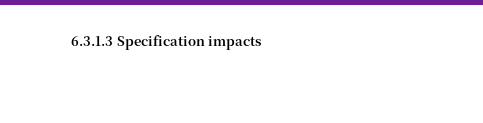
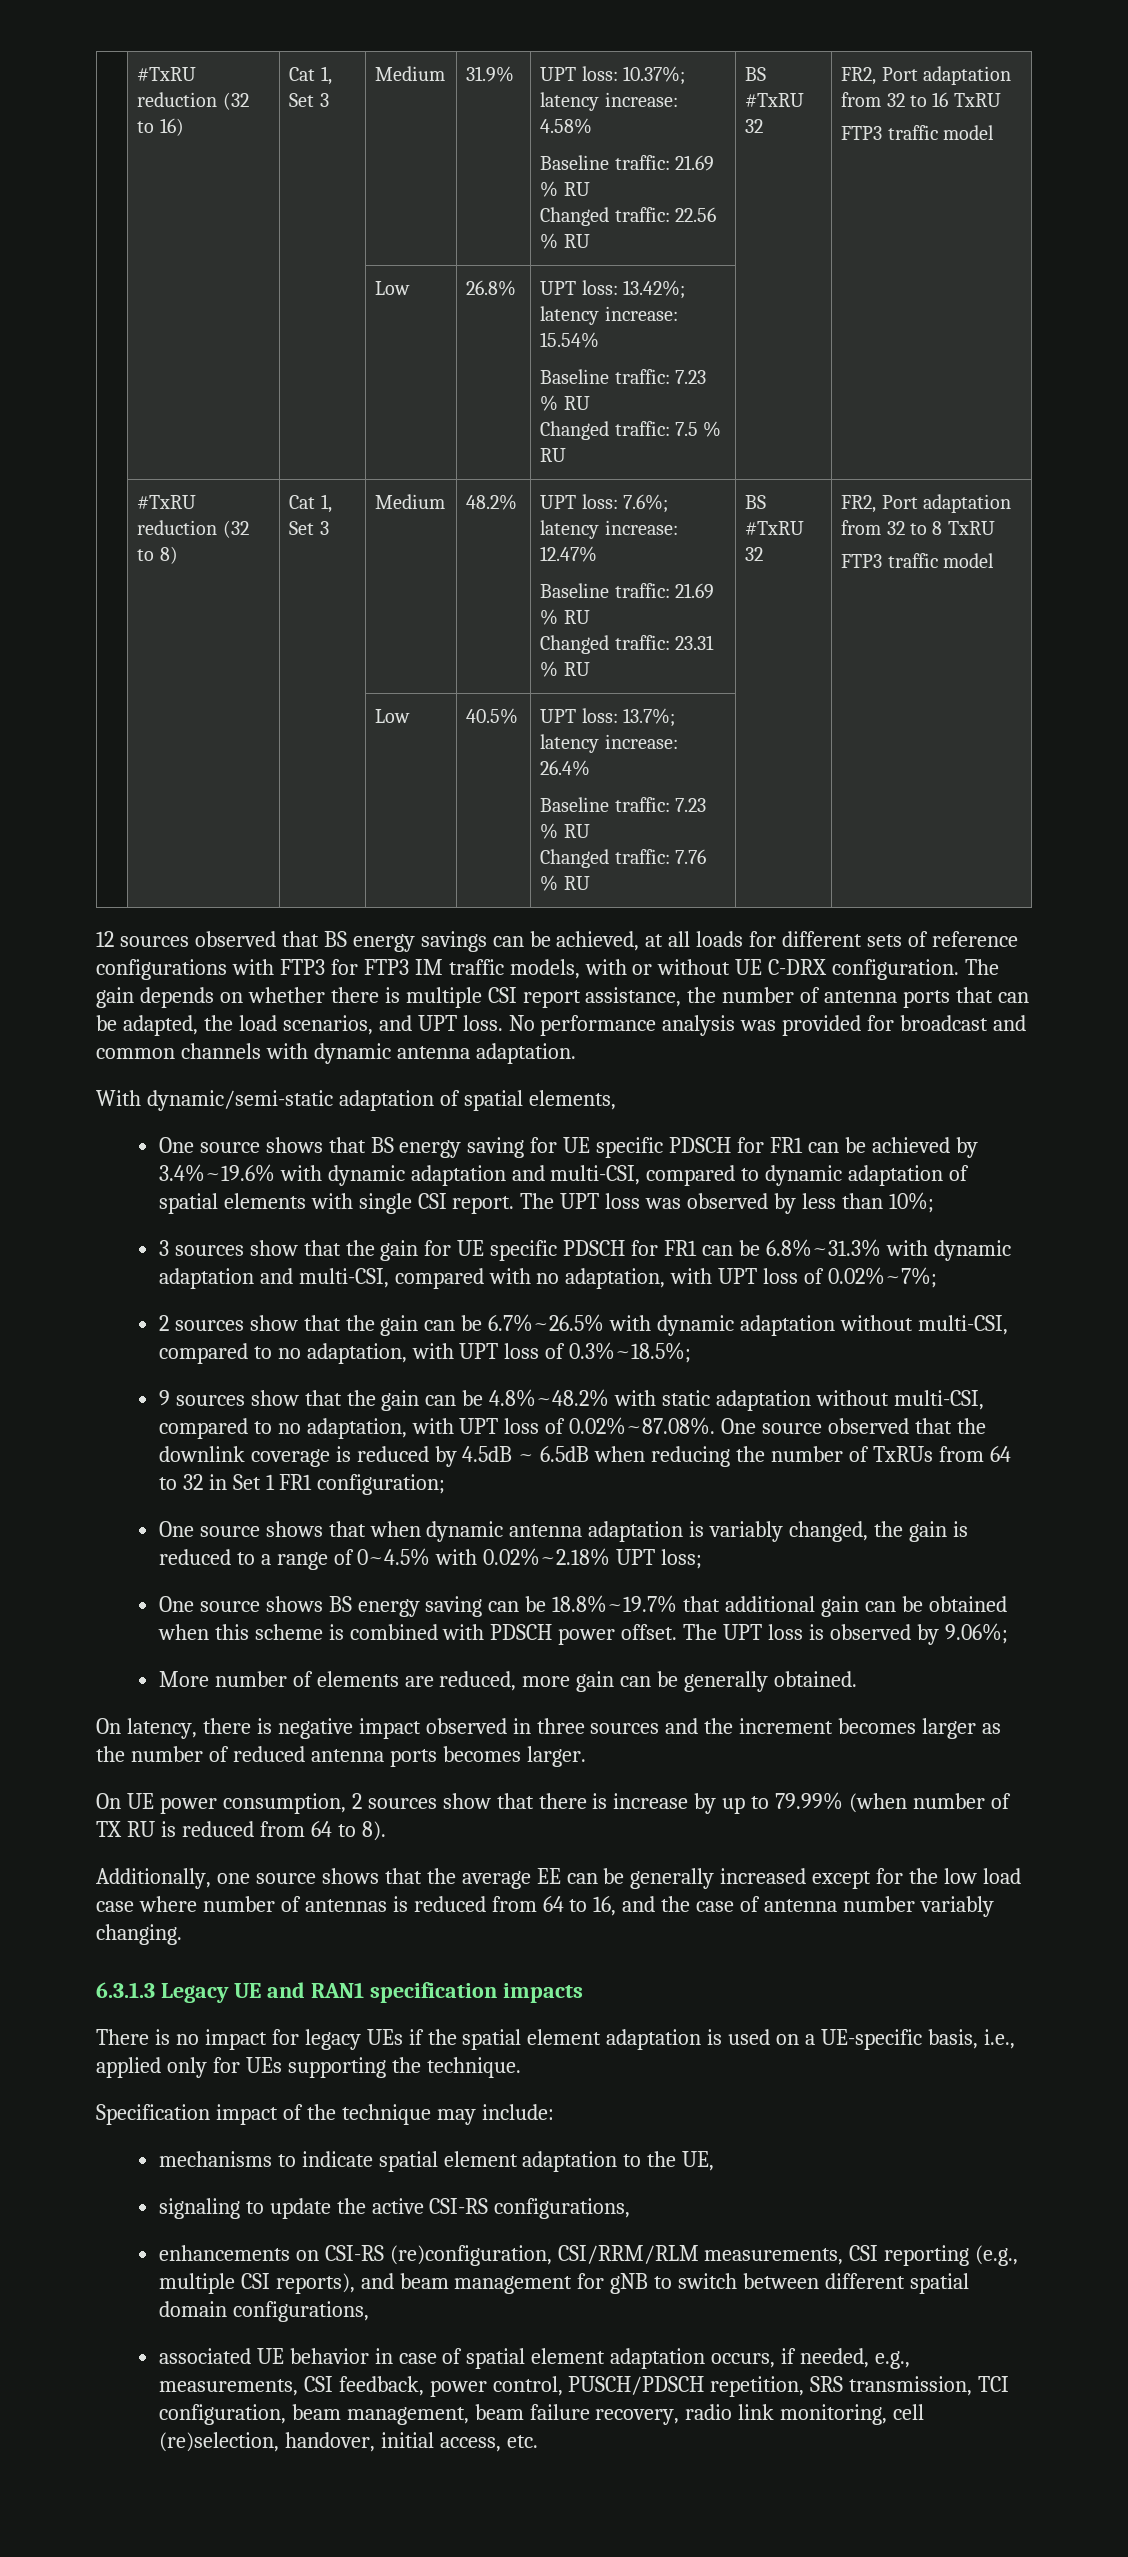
[71,35,263,50] 6.3.1.3 Specification impacts -> [137,67,197,81] [137,92,249,110] [137,118,184,136] [289,66,332,85] [289,93,329,107] [375,66,446,81] [466,66,515,82] [540,66,685,85] [540,92,678,111] [540,118,593,134] [540,155,714,171] [540,181,590,197] [540,207,716,226] [540,233,590,249] [745,67,767,81] [745,93,805,107] [745,119,764,133] [841,66,1011,85] [841,92,1001,107] [841,125,994,140] [375,281,411,295] [466,280,517,296] [540,280,685,299] [540,306,678,325] [540,332,600,348] [540,369,706,384] [540,395,590,411] [540,421,722,440] [540,448,567,462] [137,495,197,509] [137,520,249,538] [137,546,178,564] [289,494,332,513] [289,521,329,535] [375,494,446,509] [466,494,518,510] [540,494,668,513] [540,520,678,539] [540,546,598,562] [540,583,714,599] [540,609,590,625] [540,635,714,654] [540,661,590,677] [745,495,767,509] [745,521,805,535] [745,547,764,561] [841,494,1011,513] [841,520,995,535] [841,553,994,568] [375,709,411,723] [466,708,519,724] [540,708,675,727] [540,734,678,753] [540,760,591,776] [540,797,706,812] [540,823,590,839] [540,849,706,868] [540,875,590,891] [96,931,1018,952] [96,959,1000,980] [96,987,1030,1008] [96,1015,1027,1036] [96,1043,576,1064] [96,1090,616,1111] [158,1137,978,1158] [158,1164,970,1186] [158,1192,934,1214] [158,1239,1011,1261] [158,1267,938,1289] [158,1314,1008,1336] [158,1342,692,1364] [158,1389,984,1411] [158,1417,986,1439] [158,1446,1011,1467] [158,1474,446,1495] [158,1521,968,1542] [158,1548,703,1570] [158,1595,1007,1617] [157,1623,1008,1645] [158,1671,858,1692] [96,1718,1002,1739] [96,1746,586,1767] [96,1792,1011,1814] [96,1821,386,1841] [96,1868,1022,1889] [96,1896,994,1917] [96,1924,182,1945] [96,1982,583,2003] [96,2029,1015,2050] [96,2057,521,2078] [96,2104,554,2125] [158,2151,715,2172] [158,2198,631,2219] [158,2245,1019,2266] [158,2273,970,2294] [158,2301,369,2322] [158,2348,911,2369] [158,2376,1010,2397] [158,2404,925,2425] [158,2432,538,2452] | #TxRU reduction (32 to 16) | Cat 1, Set 3 | Medium | 31.9% | UPT loss: 10.37%; latency increase: 4.58% // Baseline traffic: 21.69 % RU // Changed traffic: 22.56 % RU | BS #TxRU 32 | FR2, Port adaptation from 32 to 16 TxRU // FTP3 traffic model // | | | Low | 26.8% | UPT loss: 13.42%; latency increase: 15.54% // Baseline traffic: 7.23 % RU // Changed traffic: 7.5 % RU | | // | #TxRU reduction (32 to 8) | Cat 1, Set 3 | Medium | 48.2% | UPT loss: 7.6%; latency increase: 12.47% // Baseline traffic: 21.69 % RU // Changed traffic: 23.31 % RU | BS #TxRU 32 | FR2, Port adaptation from 32 to 8 TxRU // FTP3 traffic model // | | | Low | 40.5% | UPT loss: 13.7%; latency increase: 26.4% // Baseline traffic: 7.23 % RU // Changed traffic: 7.76 % RU | | // 12 sources observed that BS energy savings can be achieved, at all loads for different sets of reference configurations with FTP3 for FTP3 IM traffic models, with or without UE C-DRX configuration. The gain depends on whether there is multiple CSI report assistance, the number of antenna ports that can be adapted, the load scenarios, and UPT loss. No performance analysis was provided for broadcast and common channels with dynamic antenna adaptation. // With dynamic/semi-static adaptation of spatial elements, // One source shows that BS energy saving for UE specific PDSCH for FR1 can be achieved by 3.4%~19.6% with dynamic adaptation and multi-CSI, compared to dynamic adaptation of spatial elements with single CSI report. The UPT loss was observed by less than 10%; // 3 sources show that the gain for UE specific PDSCH for FR1 can be 6.8%~31.3% with dynamic adaptation and multi-CSI, compared with no adaptation, with UPT loss of 0.02%~7%; // 2 sources show that the gain can be 6.7%~26.5% with dynamic adaptation without multi-CSI, compared to no adaptation, with UPT loss of 0.3%~18.5%; // 9 sources show that the gain can be 4.8%~48.2% with static adaptation without multi-CSI, compared to no adaptation, with UPT loss of 0.02%~87.08%. One source observed that the downlink coverage is reduced by 4.5dB ~ 6.5dB when reducing the number of TxRUs from 64 to 32 in Set 1 FR1 configuration; // One source shows that when dynamic antenna adaptation is variably changed, the gain is reduced to a range of 0~4.5% with 0.02%~2.18% UPT loss; // One source shows BS energy saving can be 18.8%~19.7% that additional gain can be obtained when this scheme is combined with PDSCH power offset. The UPT loss is observed by 9.06%; // More number of elements are reduced, more gain can be generally obtained. // On latency, there is negative impact observed in three sources and the increment becomes larger as the number of reduced antenna ports becomes larger. // On UE power consumption, 2 sources show that there is increase by up to 79.99% (when number of TX RU is reduced from 64 to 8). // Additionally, one source shows that the average EE can be generally increased except for the low load case where number of antennas is reduced from 64 to 16, and the case of antenna number variably changing. // 6.3.1.3 Legacy UE and RAN1 specification impacts // There is no impact for legacy UEs if the spatial element adaptation is used on a UE-specific basis, i.e., applied only for UEs supporting the technique. // Specification impact of the technique may include: // mechanisms to indicate spatial element adaptation to the UE, // signaling to update the active CSI-RS configurations, // enhancements on CSI-RS (re)configuration, CSI/RRM/RLM measurements, CSI reporting (e.g., multiple CSI reports), and beam management for gNB to switch between different spatial domain configurations, // associated UE behavior in case of spatial element adaptation occurs, if needed, e.g., measurements, CSI feedback, power control, PUSCH/PDSCH repetition, SRS transmission, TCI configuration, beam management, beam failure recovery, radio link monitoring, cell (re)selection, handover, initial access, etc.

